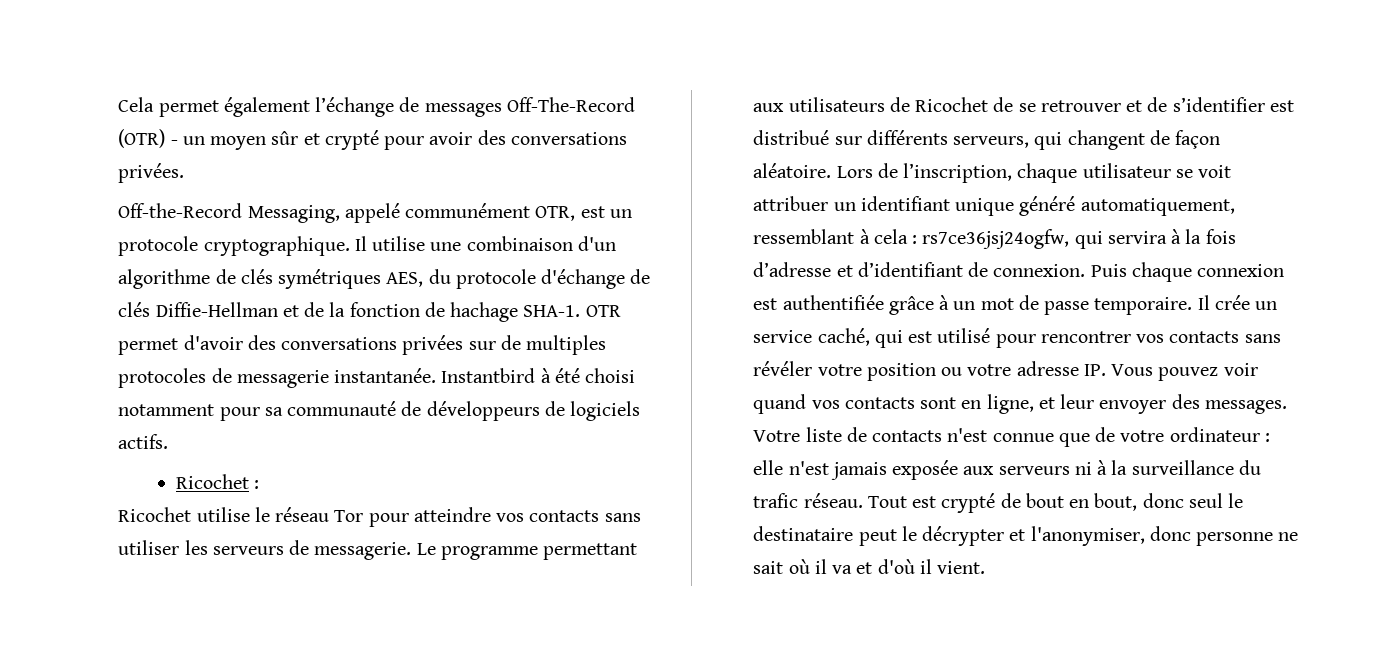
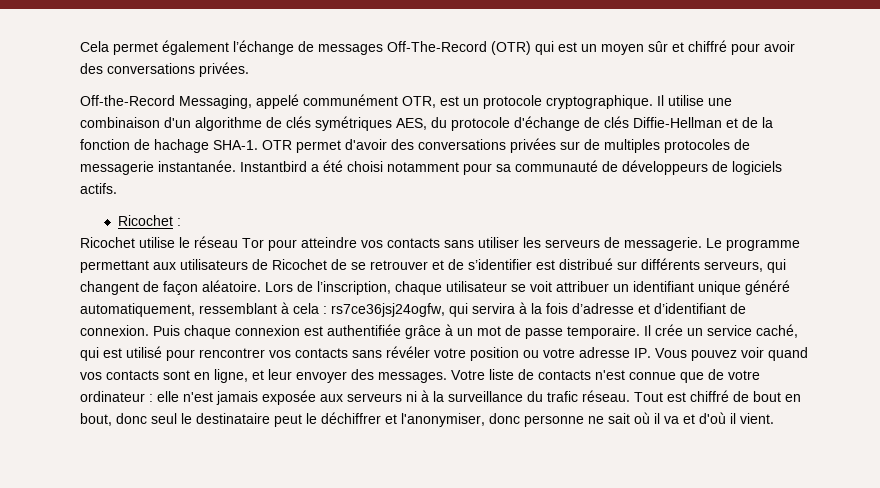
[170,140,178,145] - -> [534,41,577,55] qui est
[324,130,379,150] crypté -> [687,40,727,52] chiffré
[540,368,551,383] à -> [310,164,319,172] a
[941,493,996,513] crypté -> [689,390,729,402] chiffré
[922,526,1005,546] décrypter -> [320,412,381,424] déchiffrer

